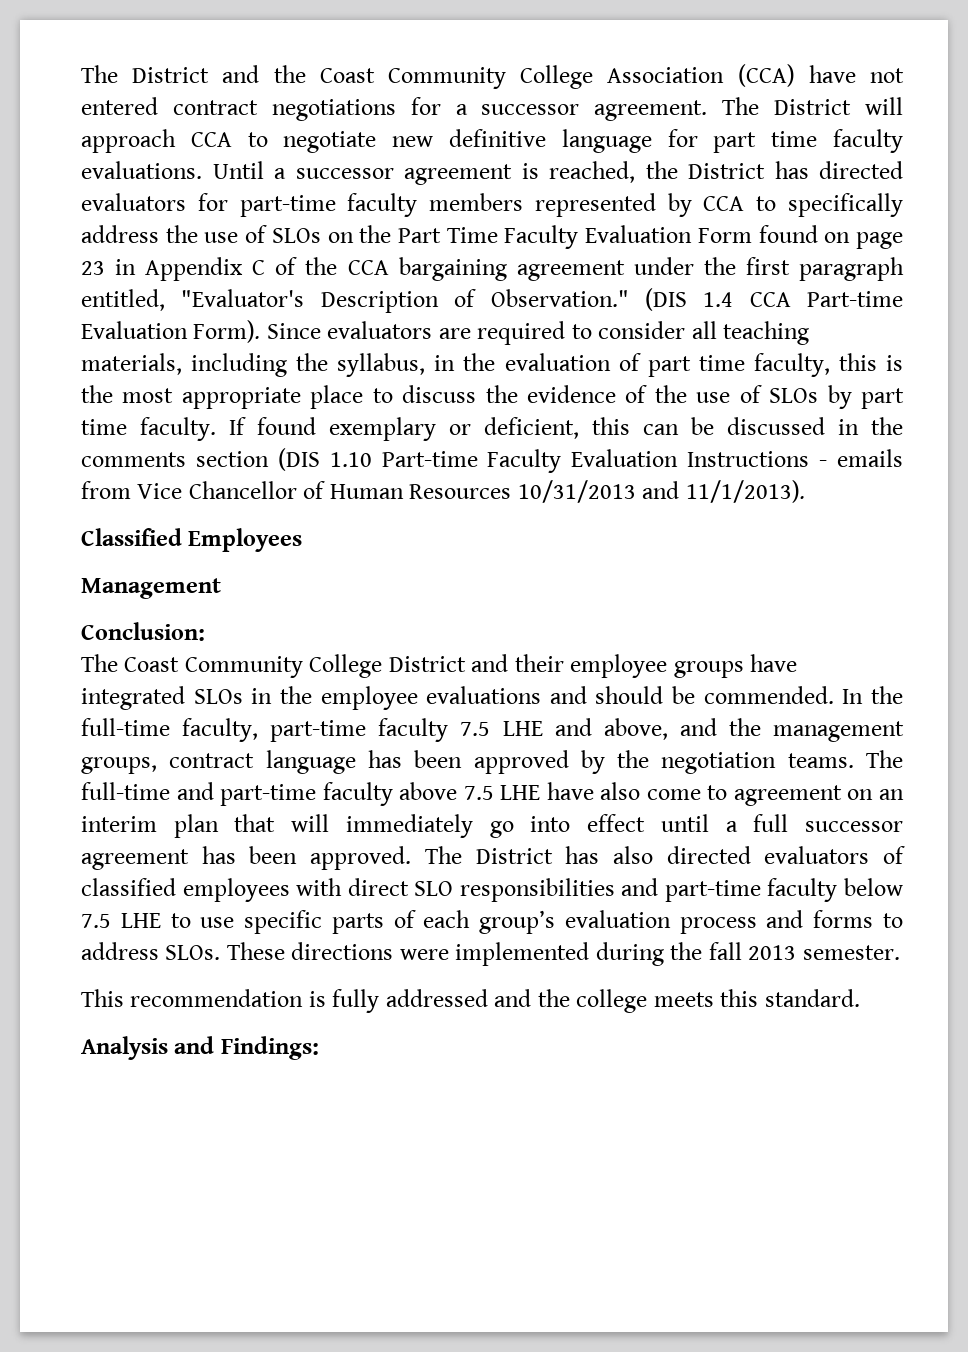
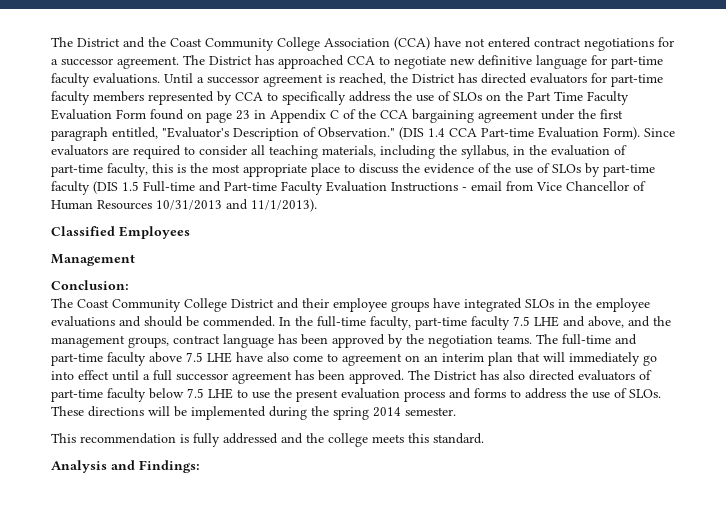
[865,97,903,115] [81,129,176,153] will approach -> [255,55,344,69] has approached
[713,131,818,153] part time -> [611,56,663,69] part-time
[647,355,745,377] part time -> [51,164,103,177] part-time
[861,388,905,409] [81,417,903,441] [81,448,372,471] part time faculty. If found exemplary or deficient, this can be discussed in the comments section (DIS 1.10 -> [603,164,655,177] [51,181,221,195] part-time faculty (DIS 1.5 Full-time and
[837,449,903,467] emails -> [471,181,502,191] email
[81,878,659,902] classified employees with direct SLO responsibilities and -> (652, 375) none
[244,910,556,934] specific parts of each group’s -> [274,388,338,402] the present
(159, 951) none -> [570,388,627,399] the use of
[399,949,449,960] were -> [148,406,187,417] will be
[708,942,797,960] fall 2013 -> [333,407,401,420] spring 2014

